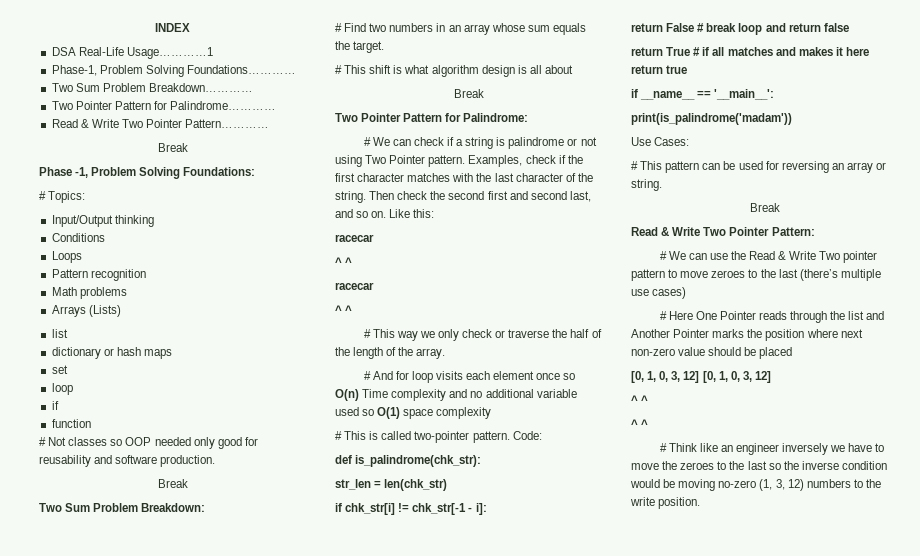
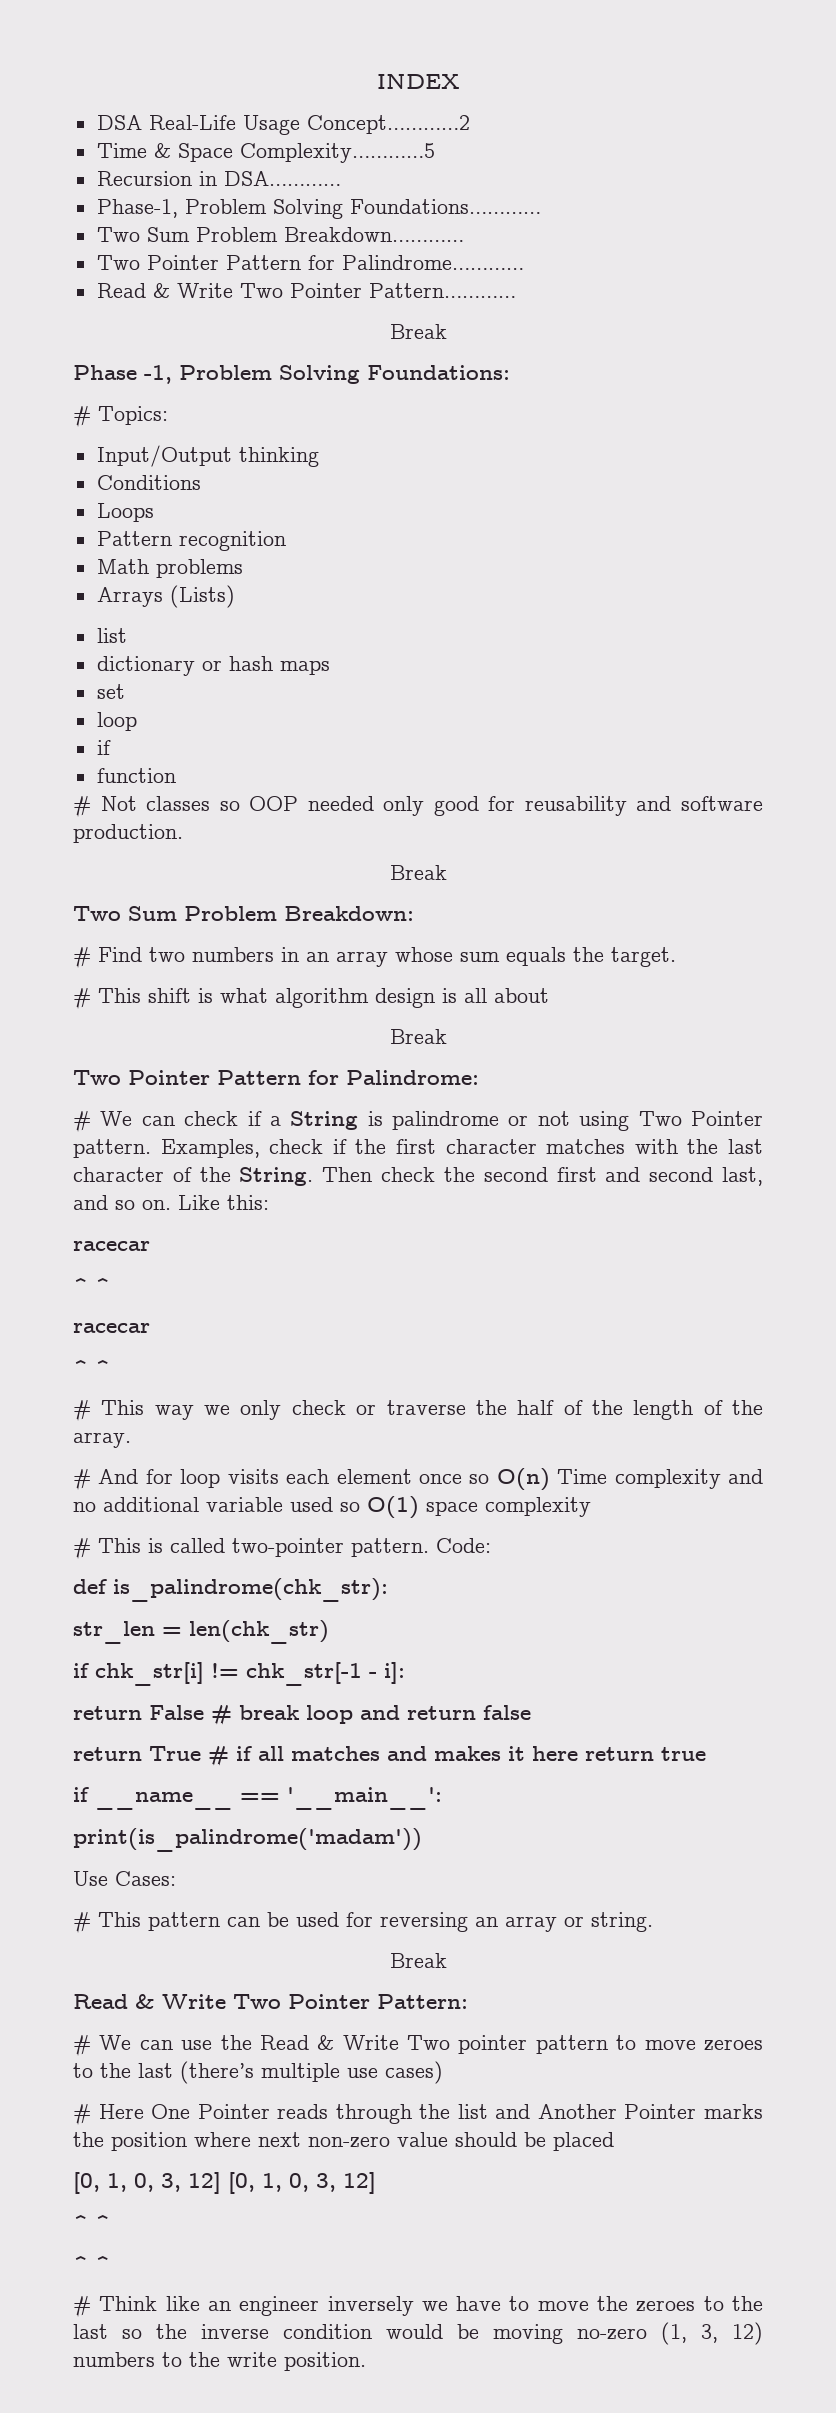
[126,47,213,59] Usage…………1 -> [242,115,470,135] [96,143,435,163] [96,171,341,186] Usage Concept…………2 // Time & Space Complexity…………5 // Recursion in DSA…………
[465,137,494,149] string -> [290,1111,359,1130] String
[335,191,366,203] string. -> [239,1167,314,1186] String.

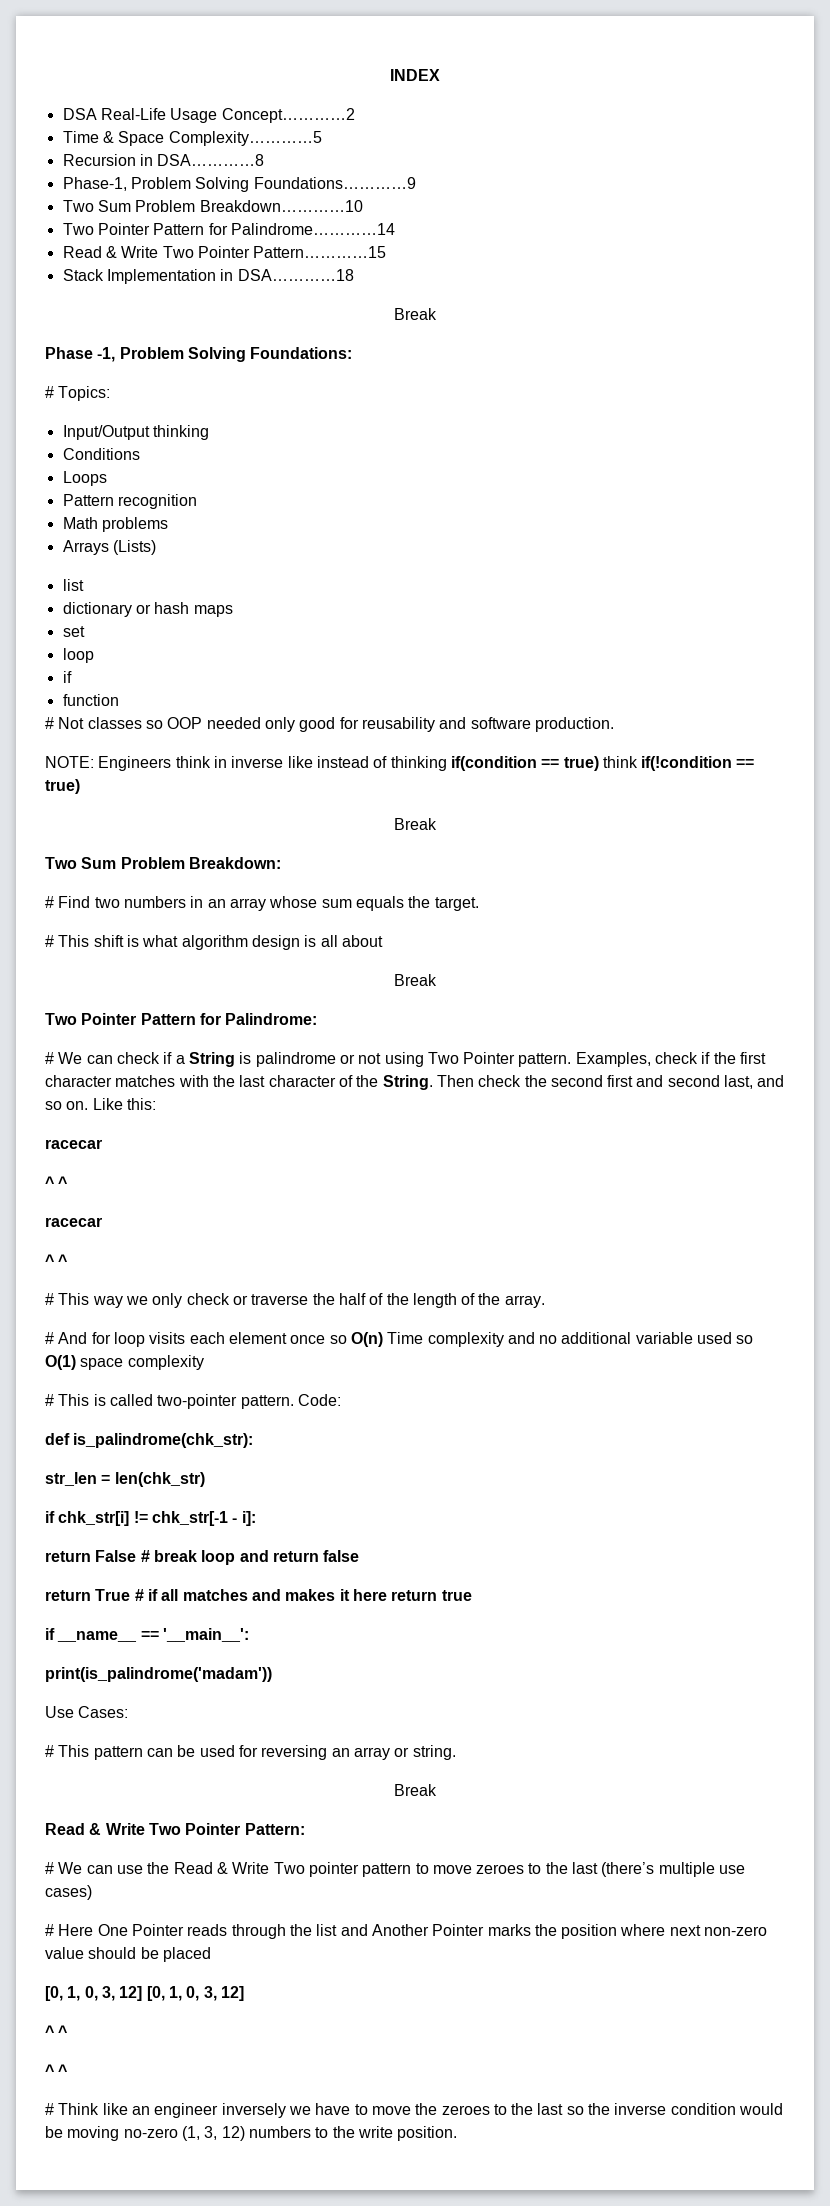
[223,171,341,186] DSA………… -> [157,154,265,166] DSA…………8
[349,199,541,214] [96,227,464,242] [96,255,524,270] [96,283,516,298] Foundations………… // Two Sum Problem Breakdown………… // Two Pointer Pattern for Palindrome………… // Read & Write Two Pointer Pattern………… -> [253,177,416,189] [62,200,363,212] [62,223,395,235] [62,246,387,258] [62,269,354,284] Foundations…………9 // Two Sum Problem Breakdown…………10 // Two Pointer Pattern for Palindrome…………14 // Read & Write Two Pointer Pattern…………15 // Stack Implementation in DSA…………18
(183, 833) none -> [45,756,755,771] [45,779,80,794] // NOTE: Engineers think in inverse like instead of thinking if(condition == true) think if(!condition == true)

